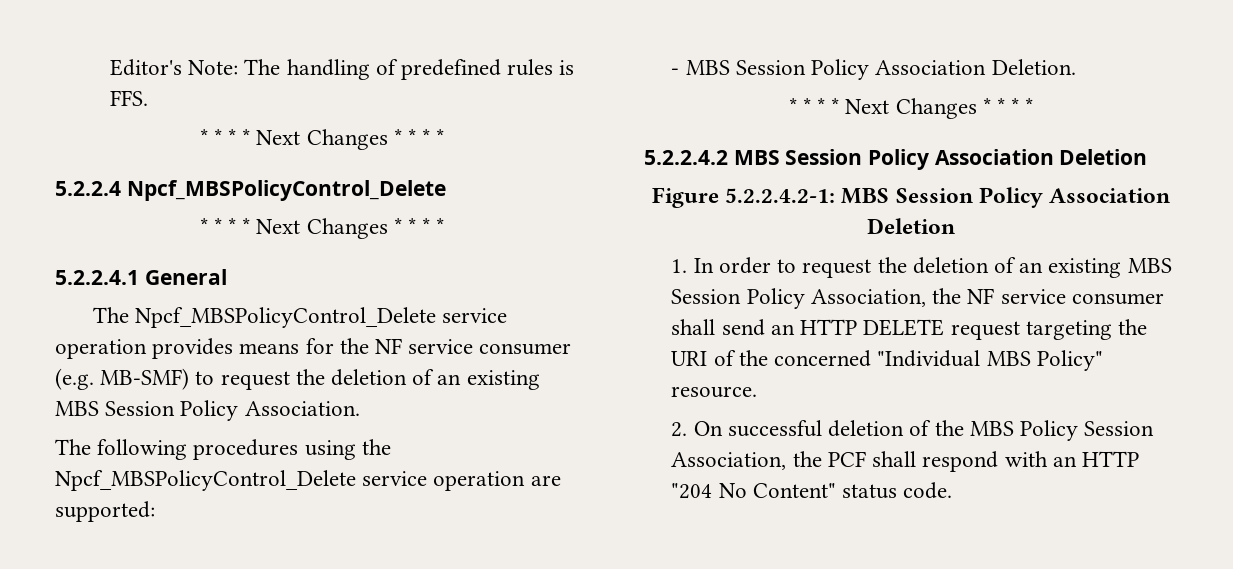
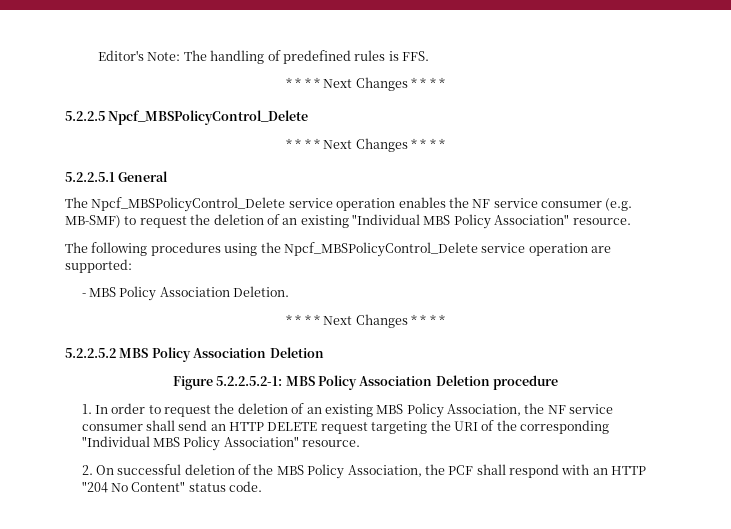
[55,181,121,196] 5.2.2.4 -> [65,111,105,121] 5.2.2.5
[55,270,139,285] 5.2.2.4.1 -> [65,172,115,182] 5.2.2.5.1
[152,338,334,359] provides means for -> [398,197,446,208] enables
[55,400,360,421] MBS Session Policy Association. -> [352,214,631,229] "Individual MBS Policy Association" resource.
[735,60,806,75] Session -> (116, 292) none
[644,149,863,165] 5.2.2.4.2 MBS Session -> [65,348,149,358] 5.2.2.5.2 MBS
[725,187,1171,208] [867,218,955,234] 5.2.2.4.2-1: MBS Session Policy Association Deletion -> [216,375,559,390] 5.2.2.5.2-1: MBS Policy Association Deletion procedure
[671,289,742,304] Session -> (404, 409) none
[774,350,1103,371] concerned "Individual MBS Policy" -> [520,420,610,434] [81,436,299,451] corresponding "Individual MBS Policy Association"
[1084,421,1155,436] Session -> (345, 471) none

